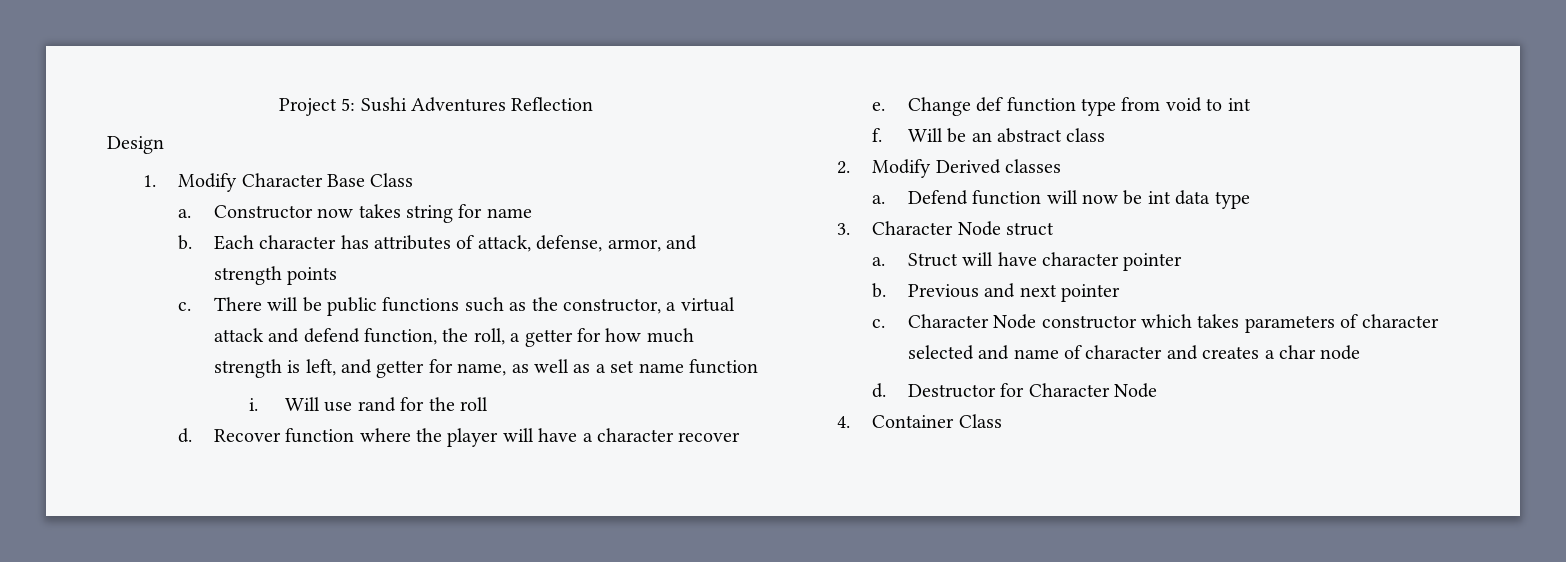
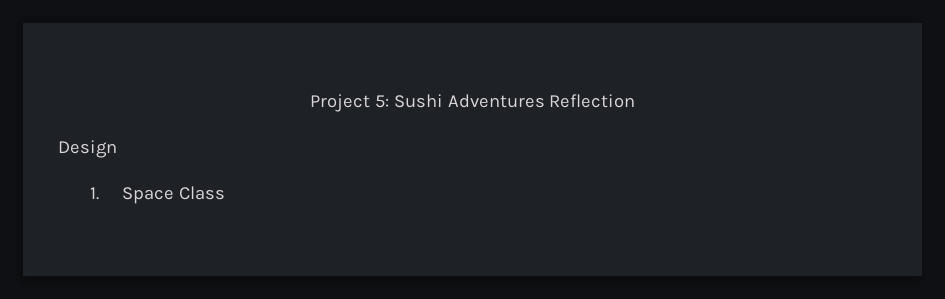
[178,173,414,192] [178,204,532,223] [178,235,698,252] [213,266,338,285] [178,297,735,316] [213,328,694,347] [213,359,759,378] [249,397,489,412] [178,428,741,447] [872,97,1251,116] [872,128,1106,143] [836,159,1062,178] [872,190,1250,209] [836,221,1055,236] [872,252,1183,271] [872,283,1121,302] [872,314,1439,333] [907,345,1361,360] [872,383,1158,398] [836,415,955,428] Modify Character Base Class // a. Constructor now takes string for name // b. Each character has attributes of attack, defense, armor, and strength points // c. There will be public functions such as the constructor, a virtual attack and defend function, the roll, a getter for how much strength is left, and getter for name, as well as a set name function // i. Will use rand for the roll // d. Recover function where the player will have a character recover // e. Change def function type from void to int // f. Will be an abstract class // 2. Modify Derived classes // a. Defend function will now be int data type // 3. Character Node struct // a. Struct will have character pointer // b. Previous and next pointer // c. Character Node constructor which takes parameters of character selected and name of character and creates a char node // d. Destructor for Character Node // 4. Container -> [121,187,174,204] Space

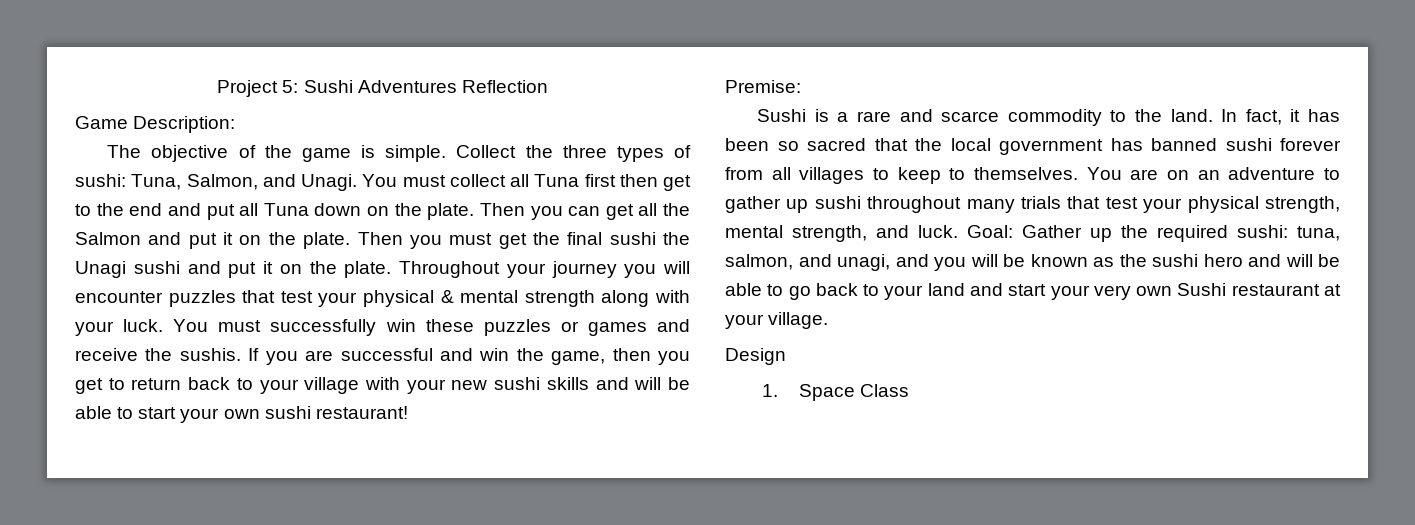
(636, 101) none -> [75,116,236,133] [107,145,691,162] [75,174,691,191] [75,203,690,220] [75,232,690,249] [75,261,690,278] [75,290,691,307] [75,319,691,336] [75,348,690,365] [75,377,690,394] [75,406,408,423] [725,80,801,93] [757,109,1340,126] [725,138,1341,155] [725,167,1340,184] [725,196,1340,213] [725,225,1340,242] [725,254,1340,271] [725,283,1341,300] [725,312,829,329] // Game Description: // The objective of the game is simple. Collect the three types of sushi: Tuna, Salmon, and Unagi. You must collect all Tuna first then get to the end and put all Tuna down on the plate. Then you can get all the Salmon and put it on the plate. Then you must get the final sushi the Unagi sushi and put it on the plate. Throughout your journey you will encounter puzzles that test your physical & mental strength along with your luck. You must successfully win these puzzles or games and receive the sushis. If you are successful and win the game, then you get to return back to your village with your new sushi skills and will be able to start your own sushi restaurant! // Premise: // Sushi is a rare and scarce commodity to the land. In fact, it has been so sacred that the local government has banned sushi forever from all villages to keep to themselves. You are on an adventure to gather up sushi throughout many trials that test your physical strength, mental strength, and luck. Goal: Gather up the required sushi: tuna, salmon, and unagi, and you will be known as the sushi hero and will be able to go back to your land and start your very own Sushi restaurant at your village.

